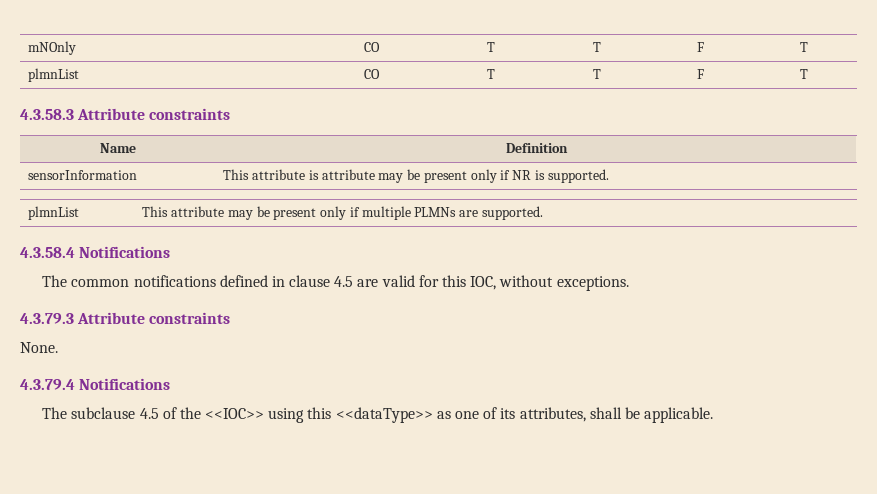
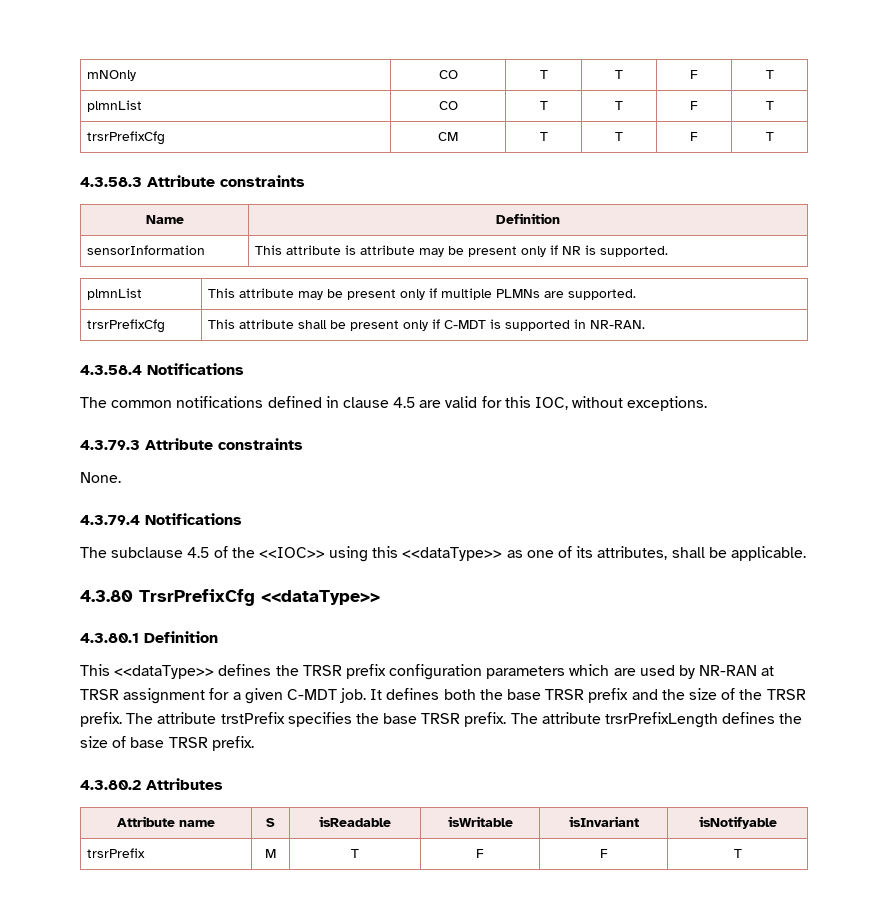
(808, 74) none -> [86,131,165,145] [438,132,458,141] [539,132,548,141] [615,132,623,141] [690,132,698,141] [765,132,774,141] // trsrPrefixCfg | CM | T | T | F | T
(544, 213) none -> [86,319,165,333] [207,319,645,331] // trsrPrefixCfg | This attribute shall be present only if C-MDT is supported in NR-RAN.
(714, 415) none -> [80,589,380,606] [80,631,218,643] [80,664,775,680] [80,688,806,704] [80,712,803,728] [80,736,254,751] [80,778,223,790] [117,816,215,827] [266,818,275,827] [319,816,391,827] [447,816,513,827] [568,816,639,827] [698,816,777,829] [86,848,145,858] [265,849,276,858] [351,849,359,858] [476,849,484,858] [599,849,608,858] [733,849,742,858] // 4.3.80 TrsrPrefixCfg <<dataType>> // 4.3.80.1 Definition // This <<dataType>> defines the TRSR prefix configuration parameters which are used by NR-RAN at TRSR assignment for a given C-MDT job. It defines both the base TRSR prefix and the size of the TRSR prefix. The attribute trstPrefix specifies the base TRSR prefix. The attribute trsrPrefixLength defines the size of base TRSR prefix. // 4.3.80.2 Attributes // Attribute name | S | isReadable | isWritable | isInvariant | isNotifyable // trsrPrefix | M | T | F | F | T

